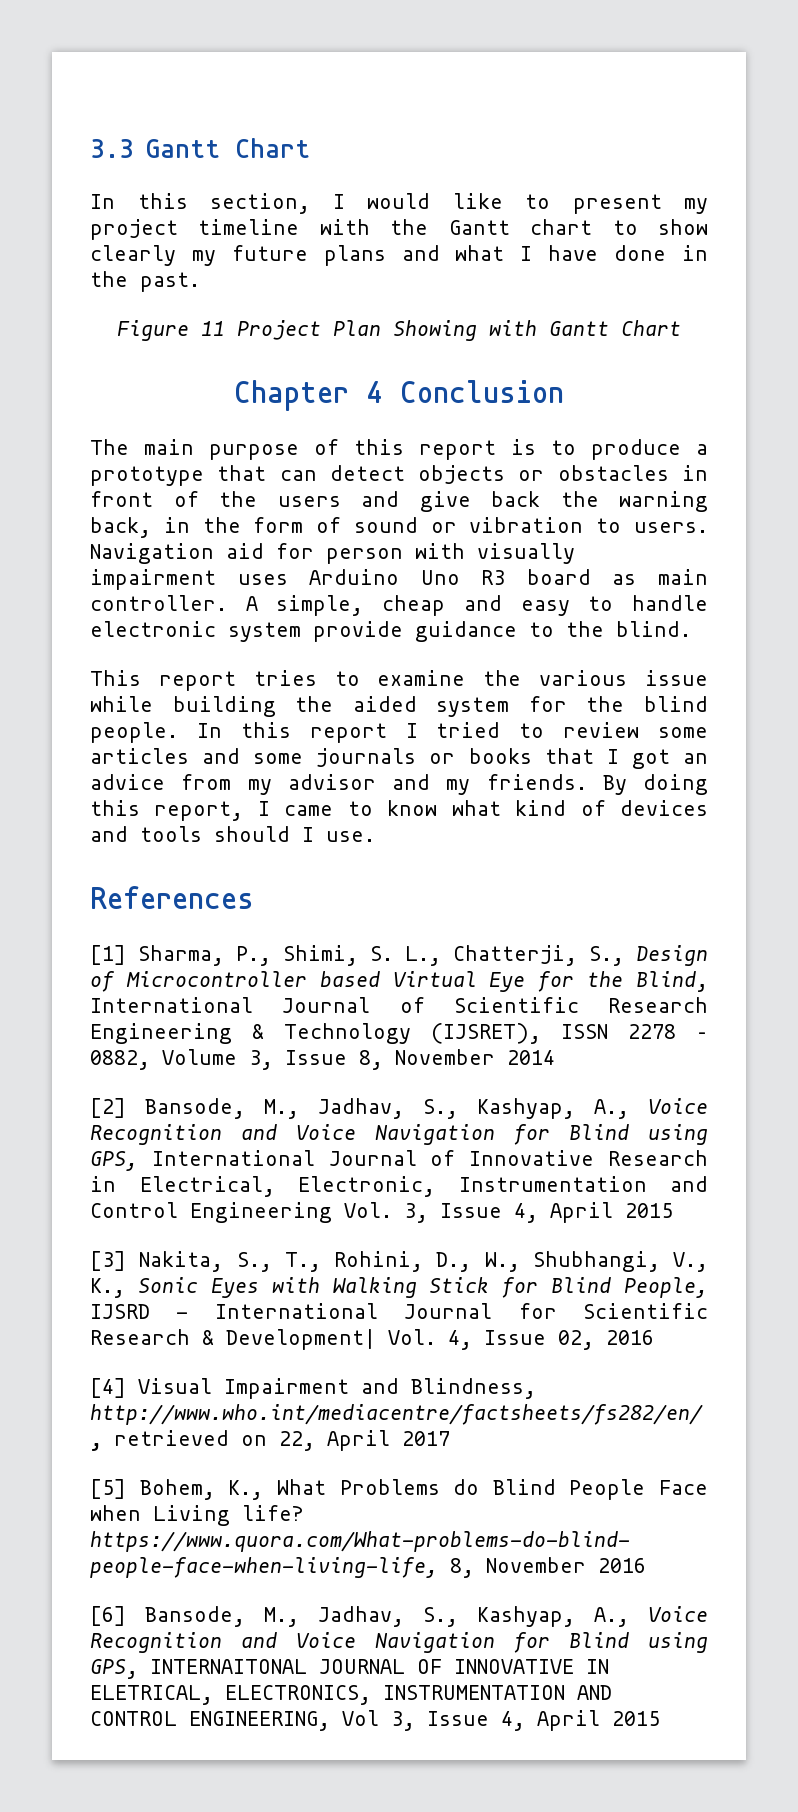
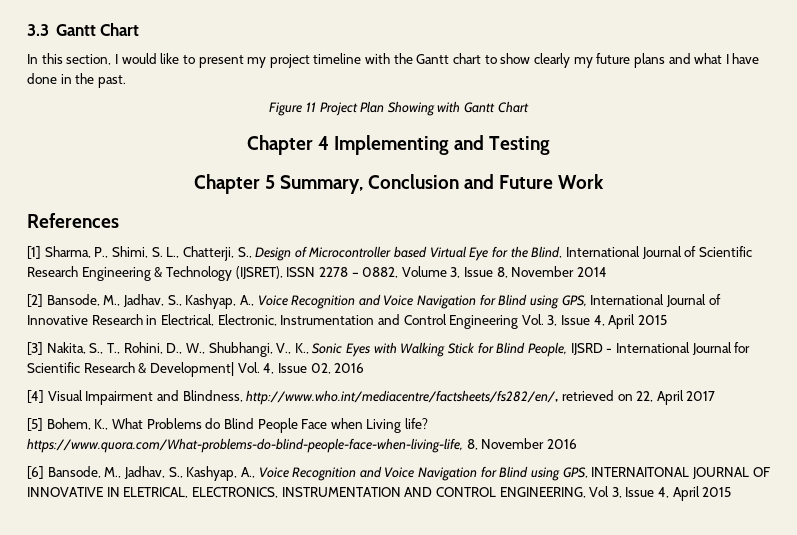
[400,380,564,403] [90,439,708,460] [90,465,708,486] [90,491,708,512] [90,517,708,538] [90,543,575,564] [90,569,708,590] [90,595,708,616] [90,621,691,642] [90,670,708,691] [90,696,708,717] [90,722,708,743] [90,748,708,769] [90,774,708,795] [90,800,709,821] [90,826,375,842] Conclusion // The main purpose of this report is to produce a prototype that can detect objects or obstacles in front of the users and give back the warning back, in the form of sound or vibration to users. Navigation aid for person with visually impairment uses Arduino Uno R3 board as main controller. A simple, cheap and easy to handle electronic system provide guidance to the blind. // This report tries to examine the various issue while building the aided system for the blind people. In this report I tried to review some articles and some journals or books that I got an advice from my advisor and my friends. By doing this report, I came to know what kind of devices and tools should I use. -> [334,135,551,155] [193,174,605,194] Implementing and Testing // Chapter 5 Summary, Conclusion and Future Work

